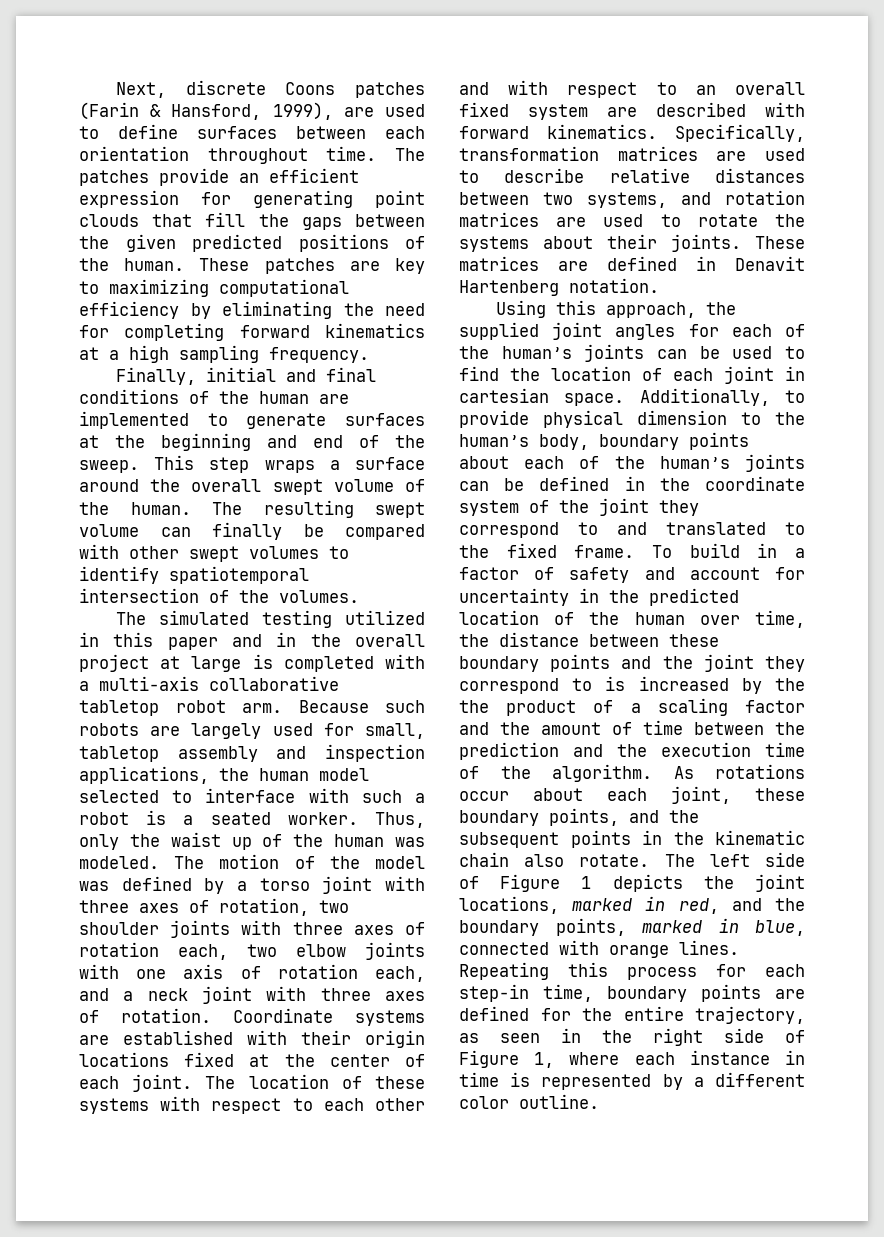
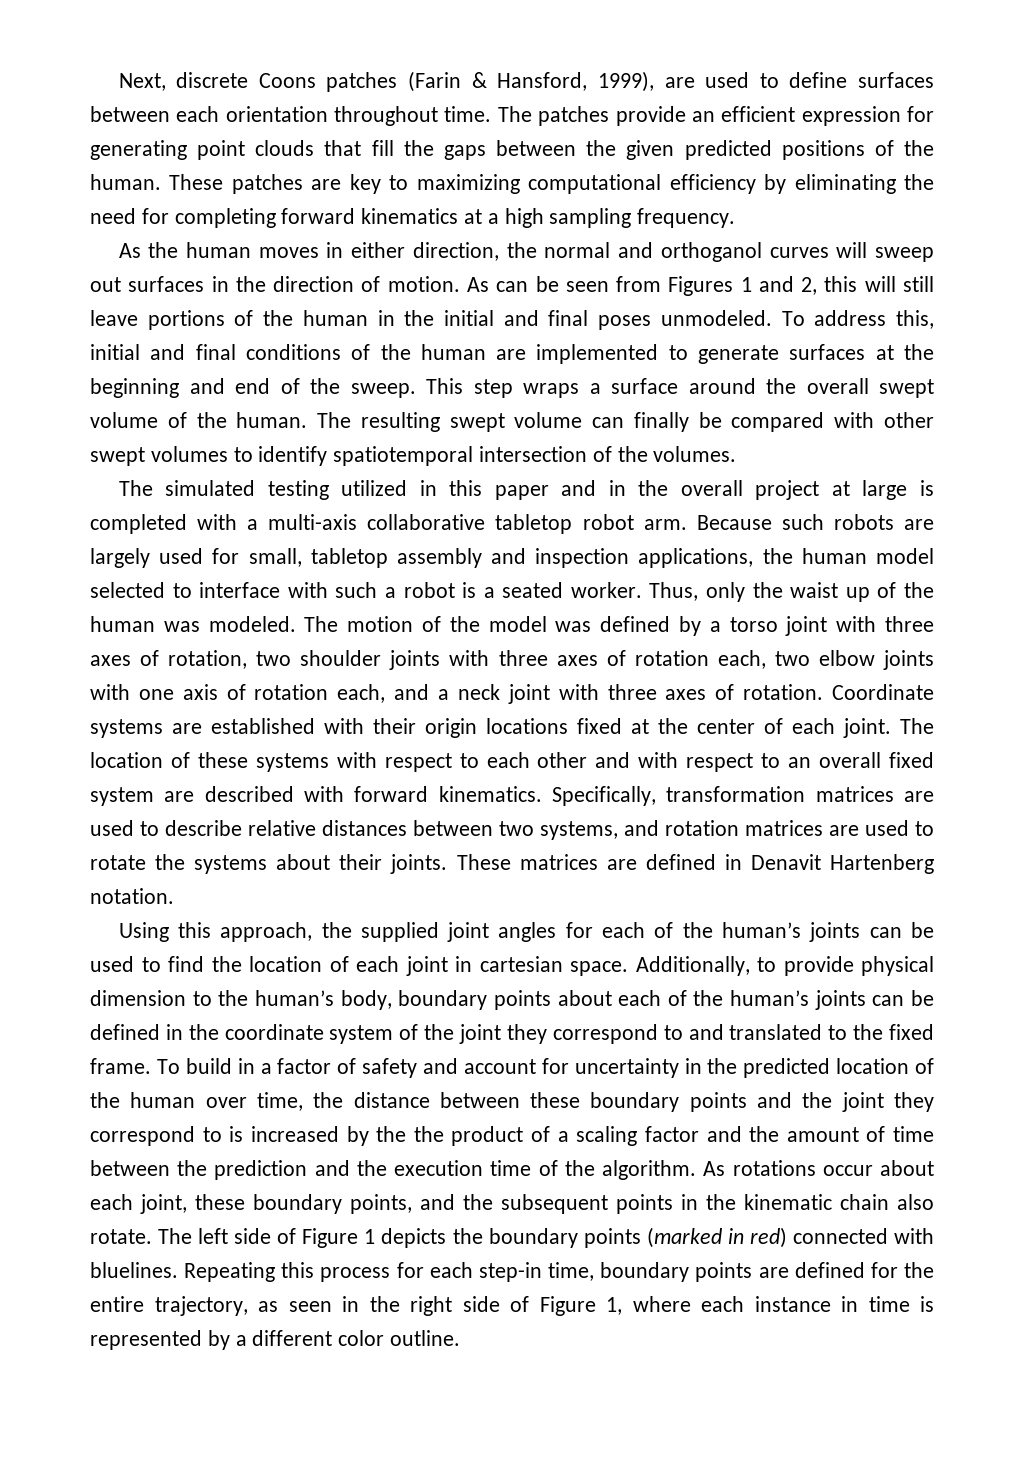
[115,367,196,385] Finally, -> [118,242,934,262] [90,276,935,296] [90,310,934,330] As the human moves in either direction, the normal and orthoganol curves will sweep out surfaces in the direction of motion. As can be seen from Figures 1 and 2, this will still leave portions of the human in the initial and final poses unmodeled. To address this,
[755,874,805,892] [459,896,805,914] [459,918,805,936] [459,940,739,958] joint locations, marked in red, and the boundary points, marked in blue, connected with orange lines. -> [488,1227,935,1248] [90,1262,178,1278] boundary points (marked in red) connected with bluelines.

